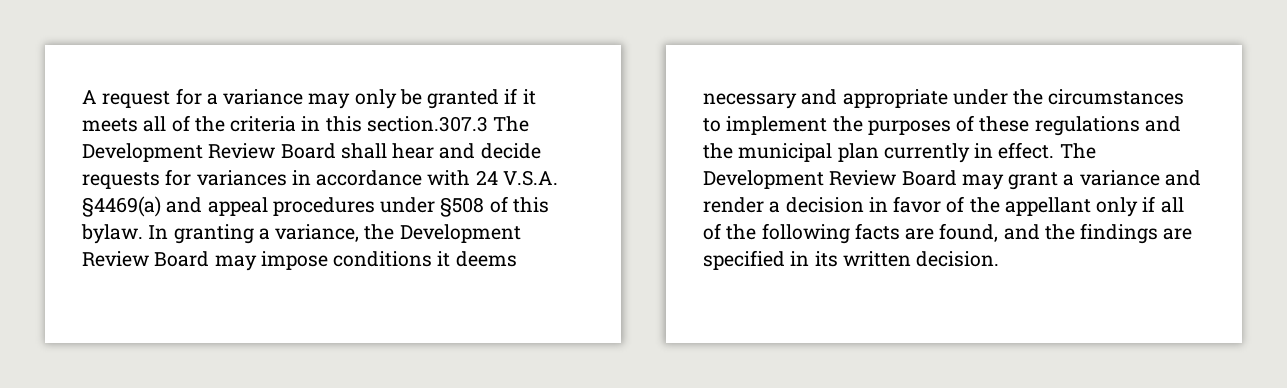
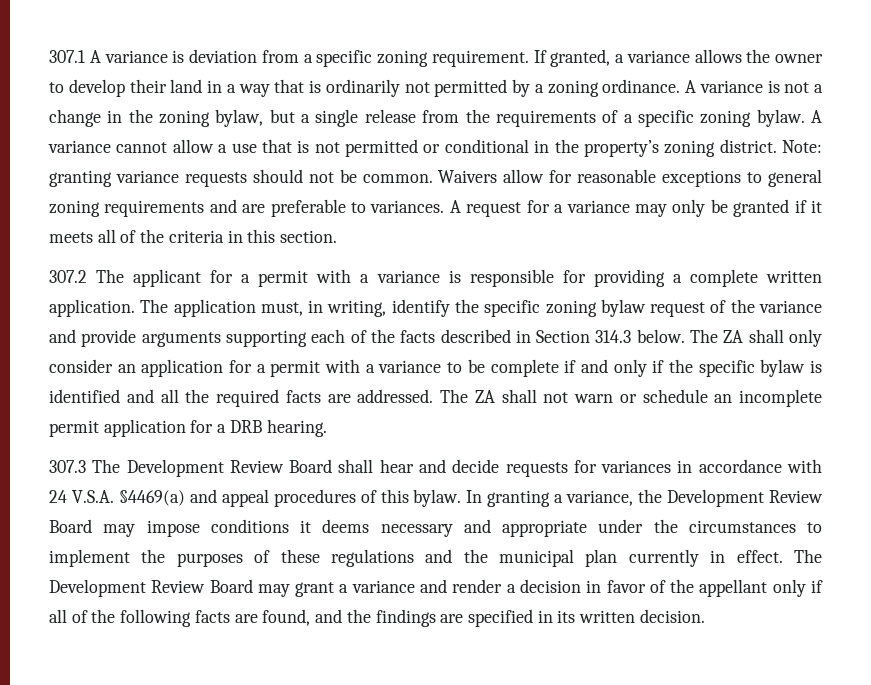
(82, 97) none -> [49,49,823,67] [49,79,823,97] [49,109,823,127] [48,139,822,157] [49,169,822,187] [49,199,445,217] 307.1 A variance is deviation from a specific zoning requirement. If granted, a variance allows the owner to develop their land in a way that is ordinarily not permitted by a zoning ordinance. A variance is not a change in the zoning bylaw, but a single release from the requirements of a specific zoning bylaw. A variance cannot allow a use that is not permitted or conditional in the property’s zoning district. Note: granting variance requests should not be common. Waivers allow for reasonable exceptions to general zoning requirements and are preferable to variances.
[366,116,488,132] section.307.3 -> [280,230,338,243] [49,269,823,287] [49,299,823,317] [49,329,822,347] [49,359,823,377] [49,389,822,407] [49,419,327,437] [49,460,86,473] section. // 307.2 The applicant for a permit with a variance is responsible for providing a complete written application. The application must, in writing, identify the specific zoning bylaw request of the variance and provide arguments supporting each of the facts described in Section 314.3 below. The ZA shall only consider an application for a permit with a variance to be complete if and only if the specific bylaw is identified and all the required facts are addressed. The ZA shall not warn or schedule an incomplete permit application for a DRB hearing. // 307.3
[380,197,485,217] under §508 -> (356, 498) none

